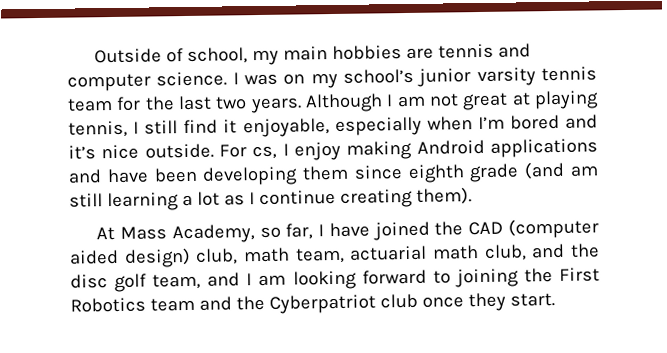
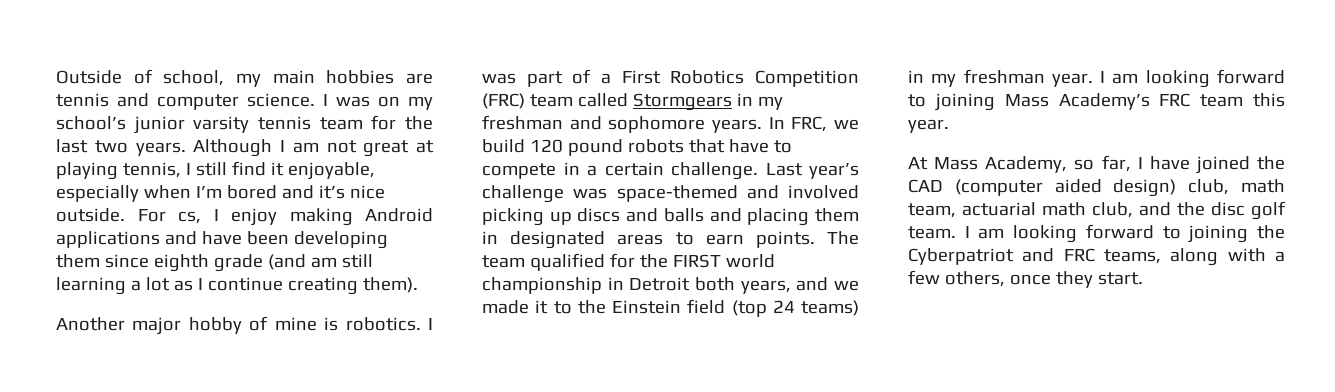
(472, 196) none -> [56,316,434,335] [482,69,859,87] [482,93,783,111] [482,115,859,133] [482,139,792,156] [482,162,859,180] [482,185,859,203] [482,208,859,226] [482,231,859,249] [482,253,775,271] [482,277,859,294] [482,299,859,317] [908,69,1285,88] [908,93,1285,111] [908,119,949,133] // Another major hobby of mine is robotics. I was part of a First Robotics Competition (FRC) team called Stormgears in my freshman and sophomore years. In FRC, we build 120 pound robots that have to compete in a certain challenge. Last year’s challenge was space-themed and involved picking up discs and balls and placing them in designated areas to earn points. The team qualified for the FIRST world championship in Detroit both years, and we made it to the Einstein field (top 24 teams) in my freshman year. I am looking forward to joining Mass Academy’s FRC team this year.
[152,272,241,290] team, and -> [908,226,956,239] team.
[558,267,600,282] [70,293,418,314] First Robotics team and the Cyberpatriot club -> [908,248,1285,266] [908,270,1005,287] Cyberpatriot and FRC teams, along with a few others,

